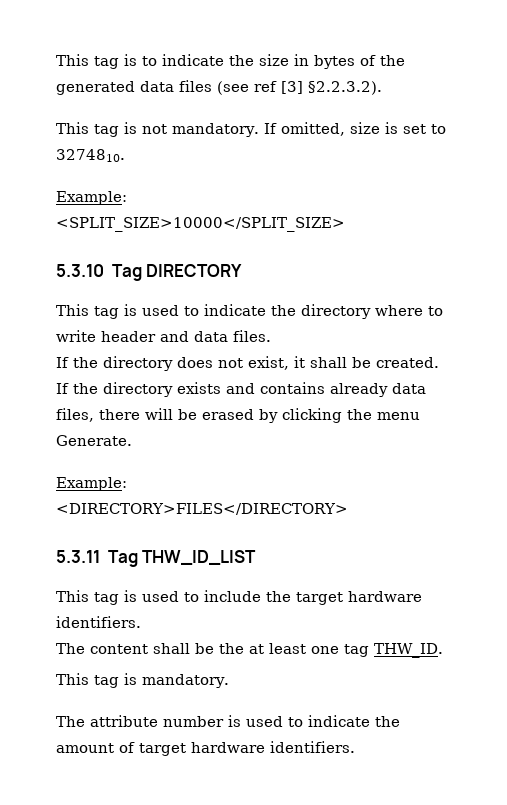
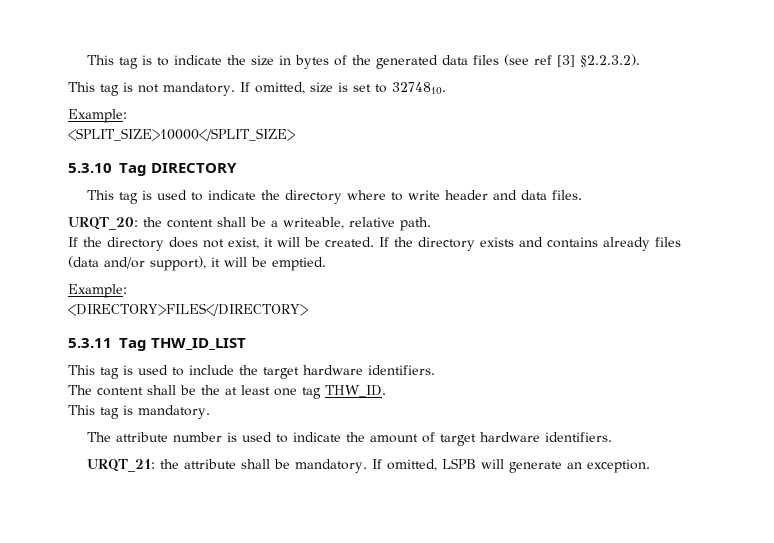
(271, 336) none -> [68,217,431,231] // URQT_20: the content shall be a writeable, relative path.
[310,357,347,368] shall -> [277,237,300,247] will
[392,383,426,394] [56,408,420,423] [56,435,132,446] data files, there will be erased by clicking the menu Generate. -> [655,237,681,247] [68,256,326,271] files (data and/or support), it will be emptied.
(355, 747) none -> [86,458,650,473] // URQT_21: the attribute shall be mandatory. If omitted, LSPB will generate an exception.

